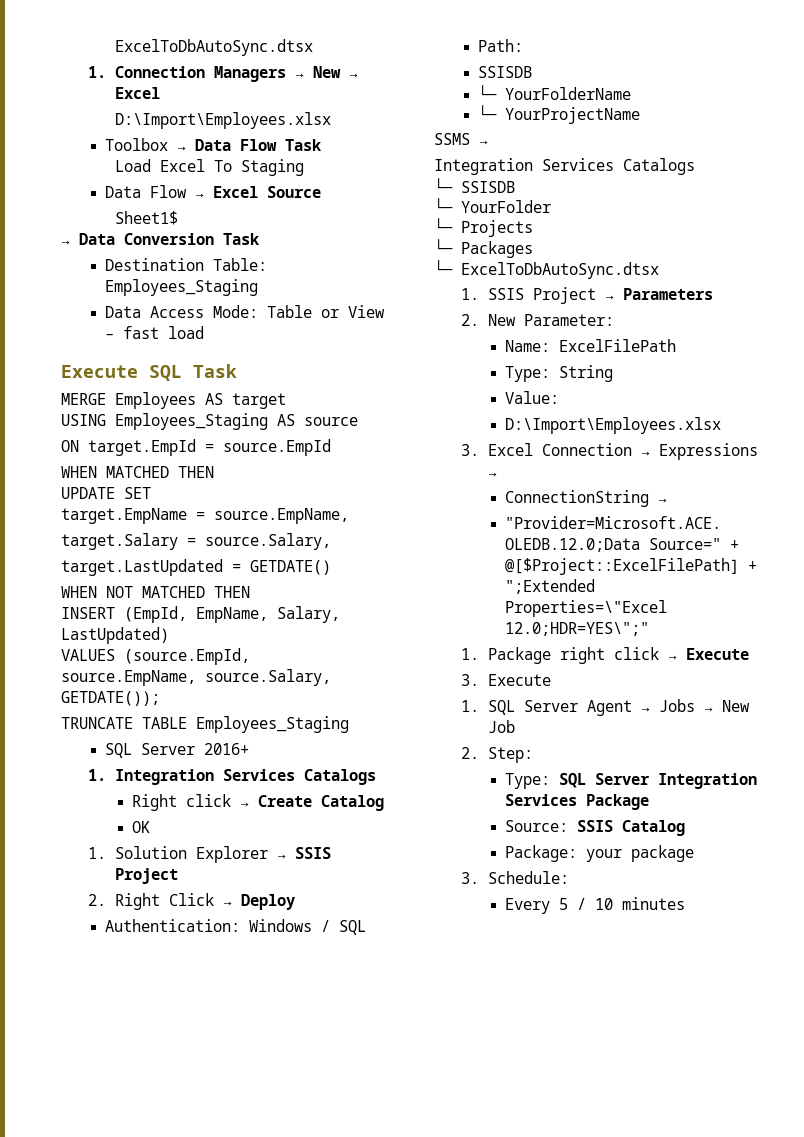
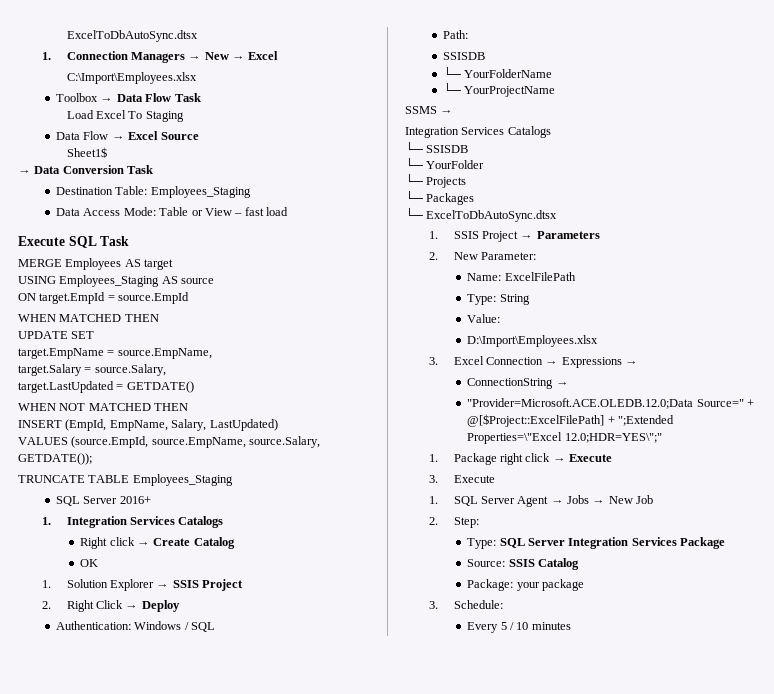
[114,112,331,129] D:\Import\Employees.xlsx -> [66,72,197,84] C:\Import\Employees.xlsx

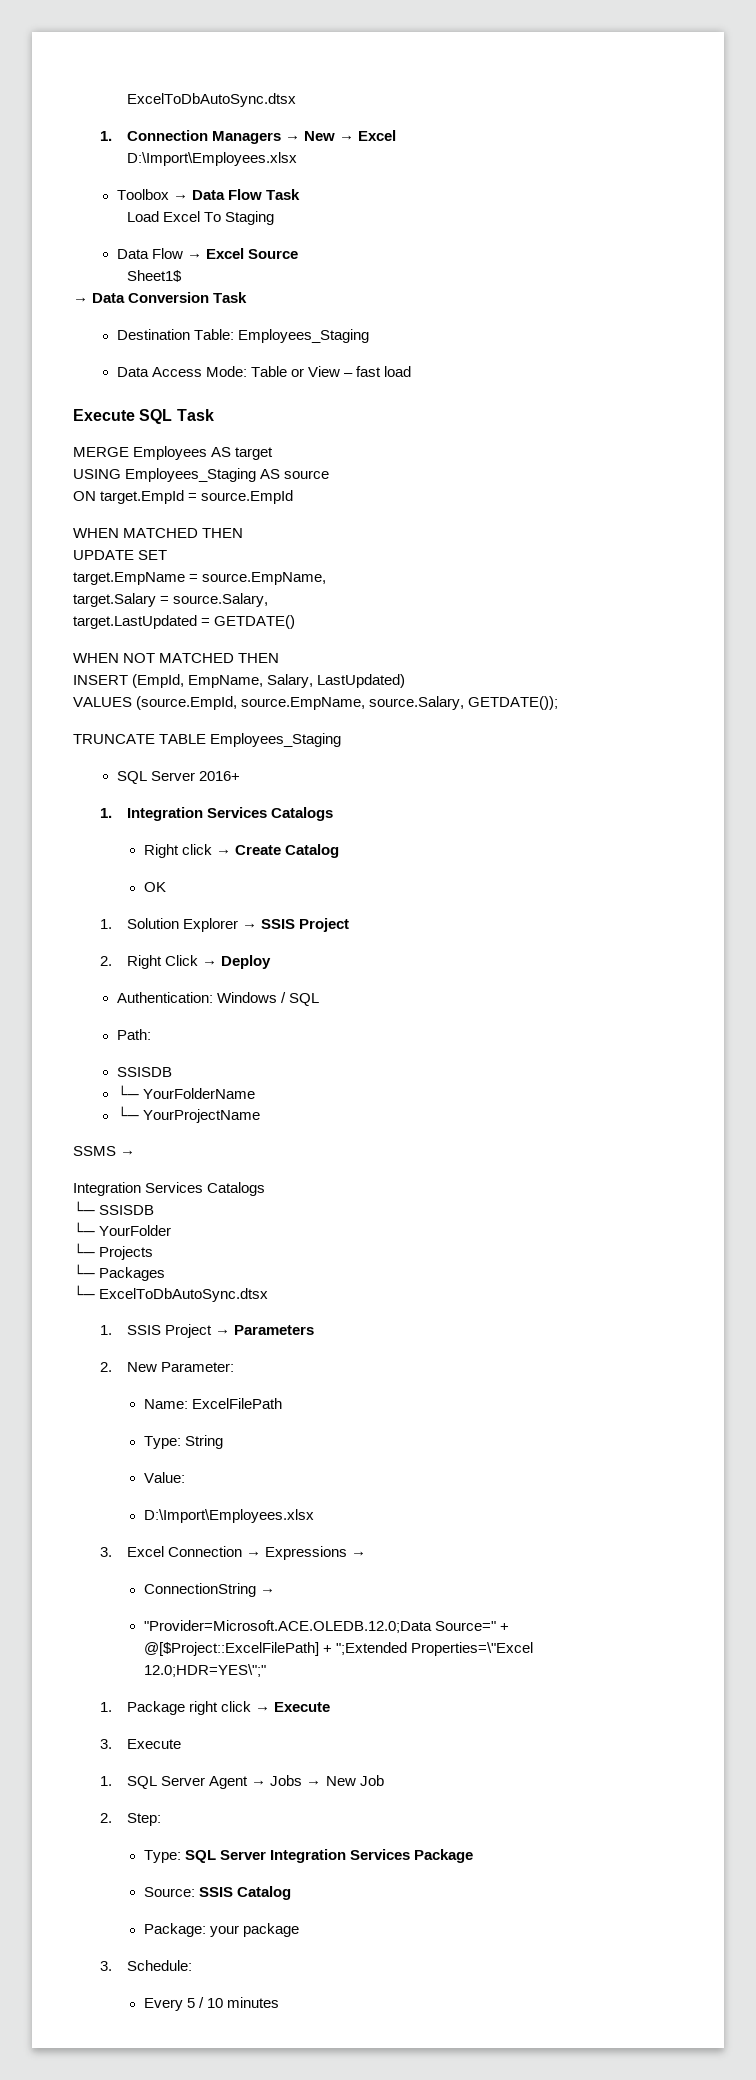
[66,72,197,84] C:\Import\Employees.xlsx -> [127,152,298,166] D:\Import\Employees.xlsx

